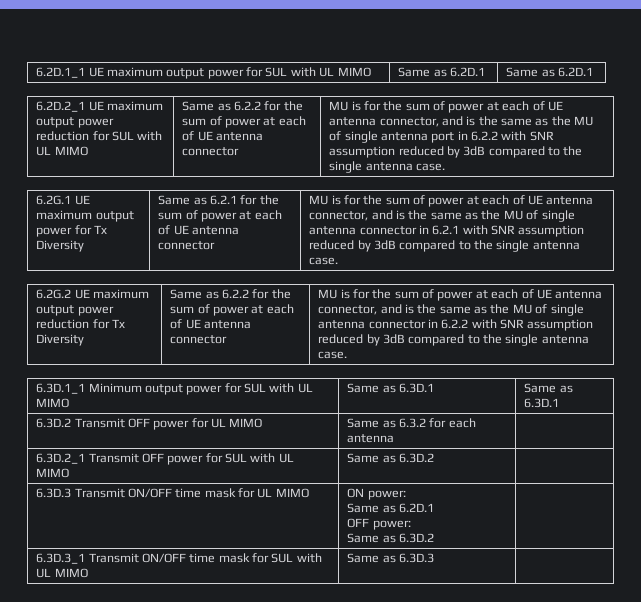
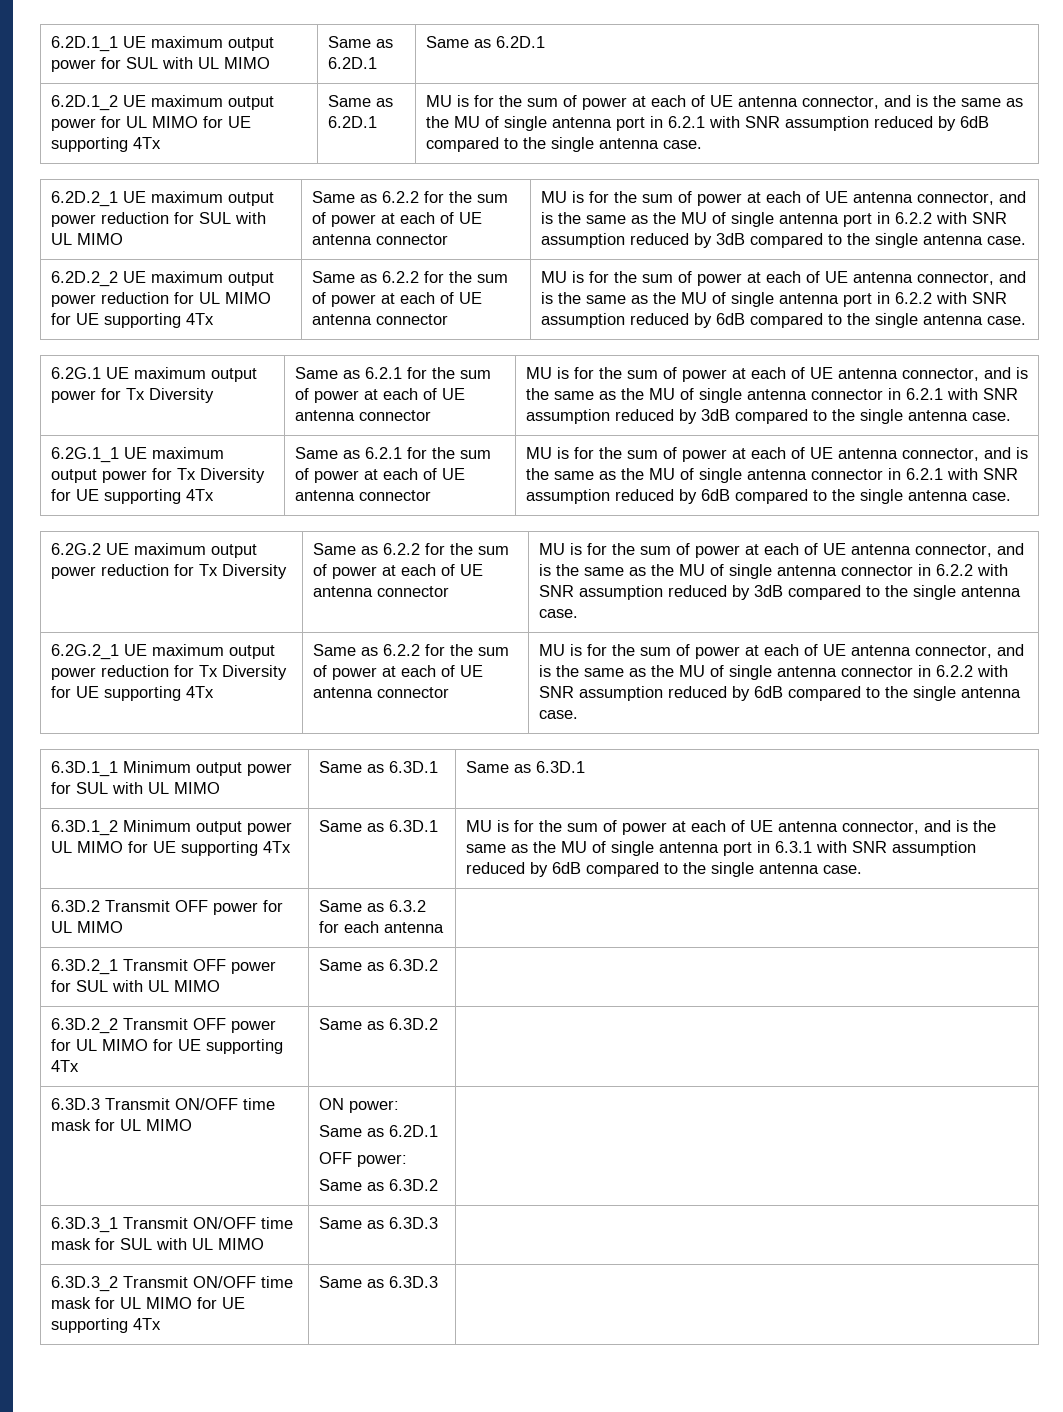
(593, 72) none -> [50,95,274,111] [50,116,251,131] [50,137,161,152] [327,95,393,107] [327,116,377,128] [425,95,1023,110] [425,116,989,131] [425,137,702,152] // 6.2D.1_2 UE maximum output power for UL MIMO for UE supporting 4Tx | Same as 6.2D.1 | MU is for the sum of power at each of UE antenna connector, and is the same as the MU of single antenna port in 6.2.1 with SNR assumption reduced by 6dB compared to the single antenna case.
(445, 167) none -> [50,271,274,287] [50,292,271,307] [50,313,214,328] [311,271,508,283] [311,292,482,307] [311,314,448,325] [540,271,1026,286] [540,292,1007,307] [540,313,1026,328] // 6.2D.2_2 UE maximum output power reduction for UL MIMO for UE supporting 4Tx | Same as 6.2.2 for the sum of power at each of UE antenna connector | MU is for the sum of power at each of UE antenna connector, and is the same as the MU of single antenna port in 6.2.2 with SNR assumption reduced by 6dB compared to the single antenna case.
(339, 261) none -> [50,447,224,463] [50,468,265,483] [50,489,214,504] [294,447,491,459] [294,468,465,483] [294,490,431,501] [525,447,1028,462] [525,468,1018,483] [525,489,1011,504] // 6.2G.1_1 UE maximum output power for Tx Diversity for UE supporting 4Tx | Same as 6.2.1 for the sum of power at each of UE antenna connector | MU is for the sum of power at each of UE antenna connector, and is the same as the MU of single antenna connector in 6.2.1 with SNR assumption reduced by 6dB compared to the single antenna case.
(348, 355) none -> [50,644,275,660] [50,665,287,680] [50,686,214,701] [312,644,509,656] [312,665,483,680] [312,687,449,698] [538,644,1024,659] [538,665,1008,680] [538,686,1021,701] [538,710,578,719] // 6.2G.2_1 UE maximum output power reduction for Tx Diversity for UE supporting 4Tx | Same as 6.2.2 for the sum of power at each of UE antenna connector | MU is for the sum of power at each of UE antenna connector, and is the same as the MU of single antenna connector in 6.2.2 with SNR assumption reduced by 6dB compared to the single antenna case.
(560, 403) none -> [50,820,292,836] [50,841,291,856] [318,820,438,832] [465,820,996,835] [465,841,976,856] [465,862,862,877] // 6.3D.1_2 Minimum output power UL MIMO for UE supporting 4Tx | Same as 6.3D.1 | MU is for the sum of power at each of UE antenna connector, and is the same as the MU of single antenna port in 6.3.1 with SNR assumption reduced by 6dB compared to the single antenna case.
(434, 458) none -> [50,1018,276,1034] [50,1039,283,1054] [50,1060,79,1072] [318,1018,438,1030] // 6.3D.2_2 Transmit OFF power for UL MIMO for UE supporting 4Tx | Same as 6.3D.2 |
(434, 558) none -> [50,1276,293,1292] [50,1297,245,1309] [50,1318,161,1333] [318,1276,438,1288] // 6.3D.3_2 Transmit ON/OFF time mask for UL MIMO for UE supporting 4Tx | Same as 6.3D.3 |

